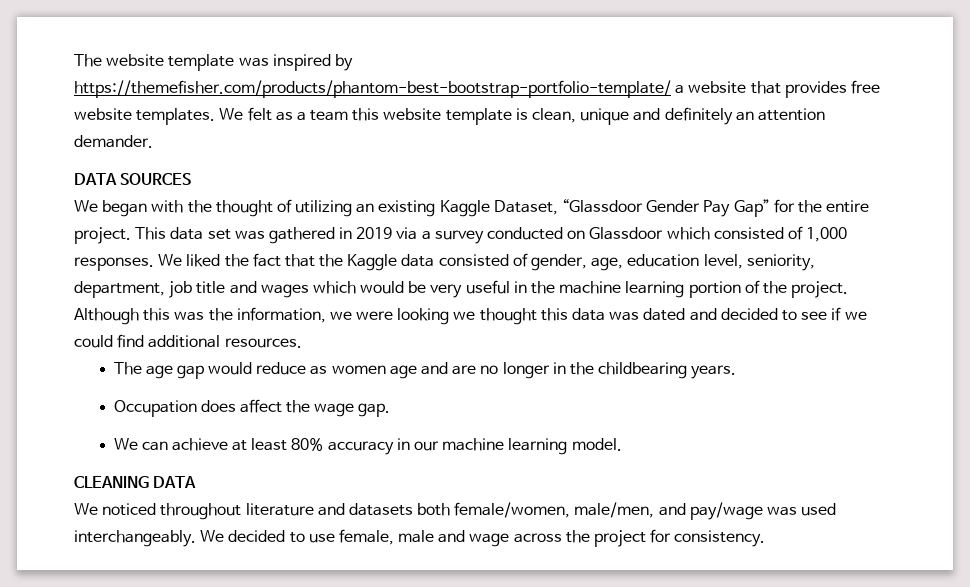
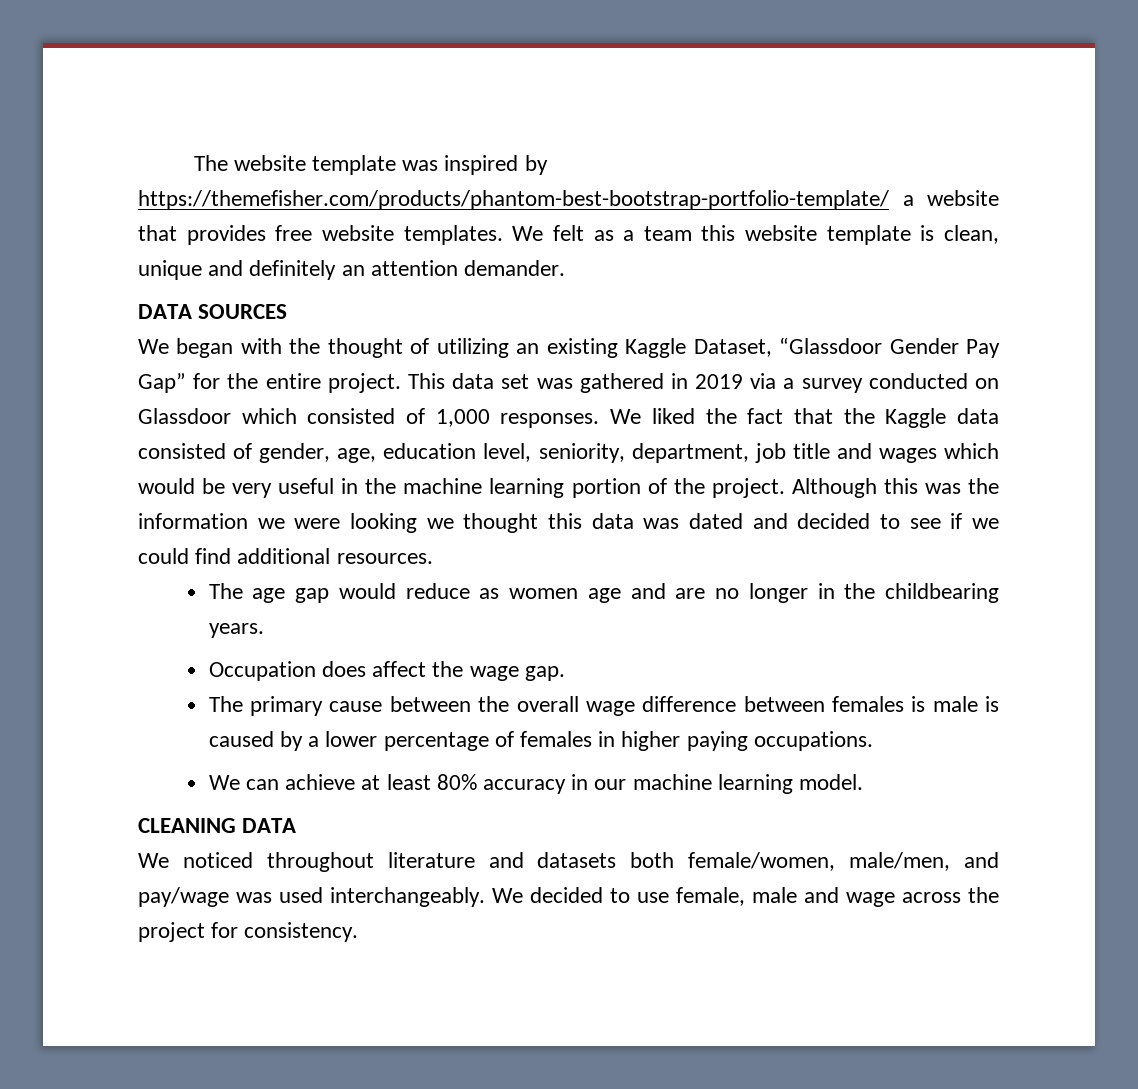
[236,307,326,323] information, -> [138,513,248,529] information
(391, 410) none -> [208,696,1000,716] [208,731,873,751] // The primary cause between the overall wage difference between females is male is caused by a lower percentage of females in higher paying occupations.

